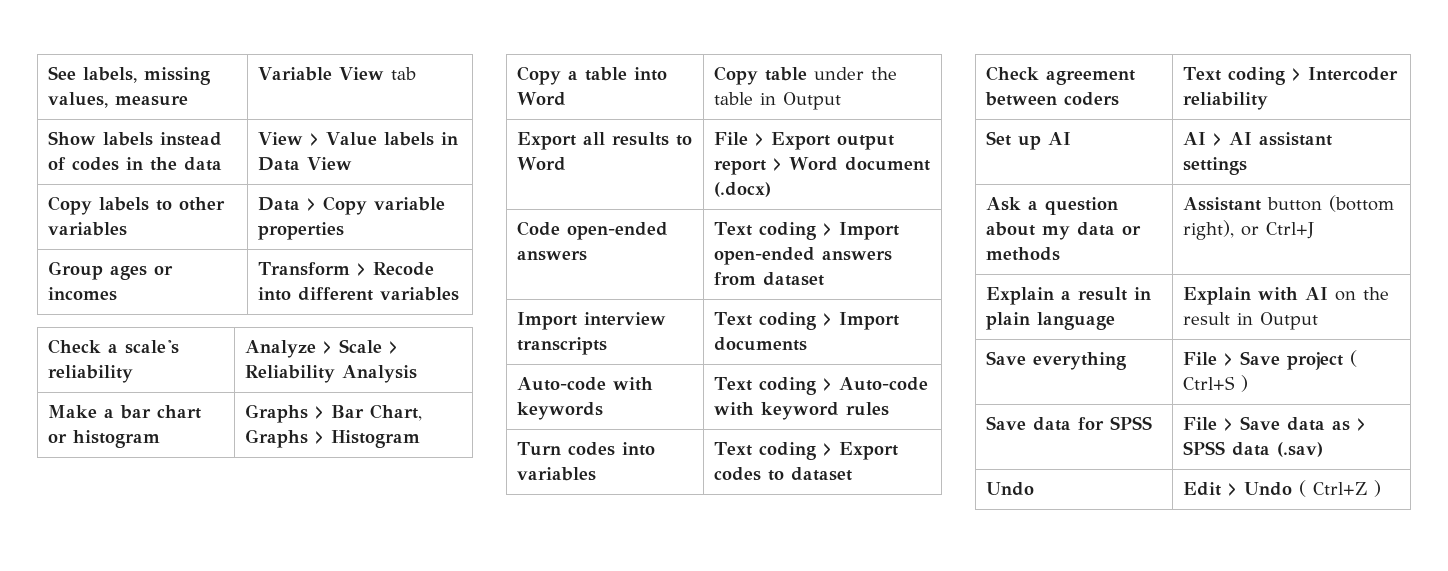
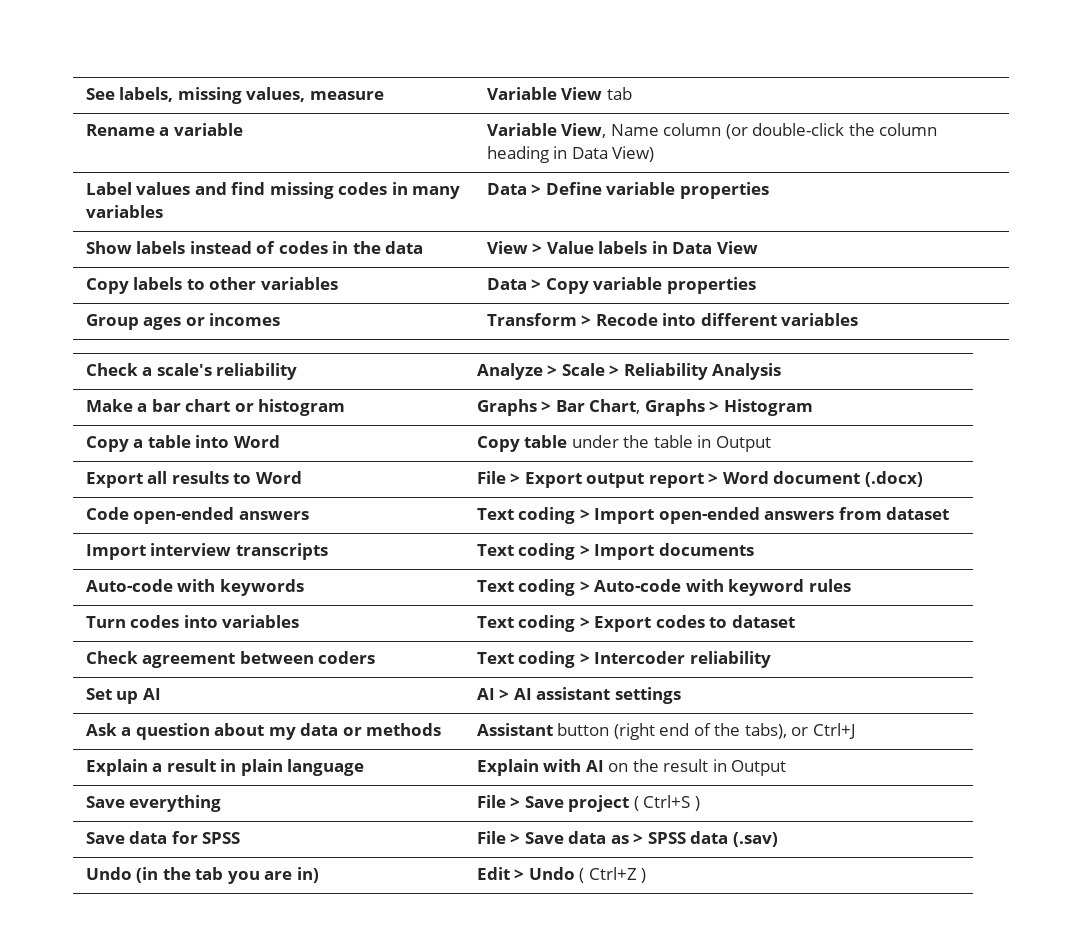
(417, 73) none -> [85,123,243,136] [486,123,938,139] [486,146,655,163] [85,182,461,199] [85,205,163,218] [486,182,769,199] // Rename a variable | Variable View, Name column (or double-click the column heading in Data View) // Label values and find missing codes in many variables | Data > Define variable properties
[1329,195,1395,212] [1183,220,1235,240] (bottom right), -> [613,723,787,740] (right end of the tabs),
(1035, 489) none -> [136,867,319,884] (in the tab you are in)

